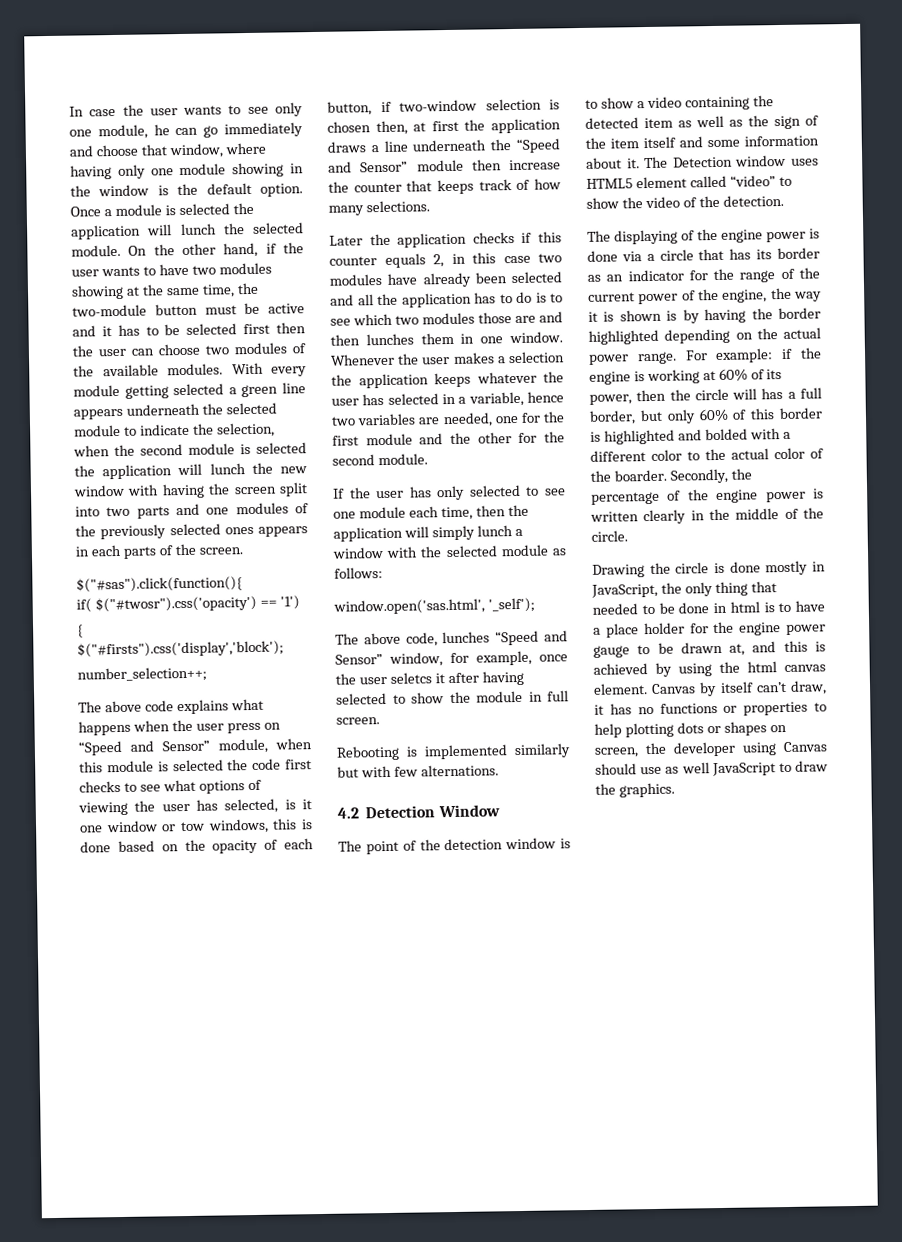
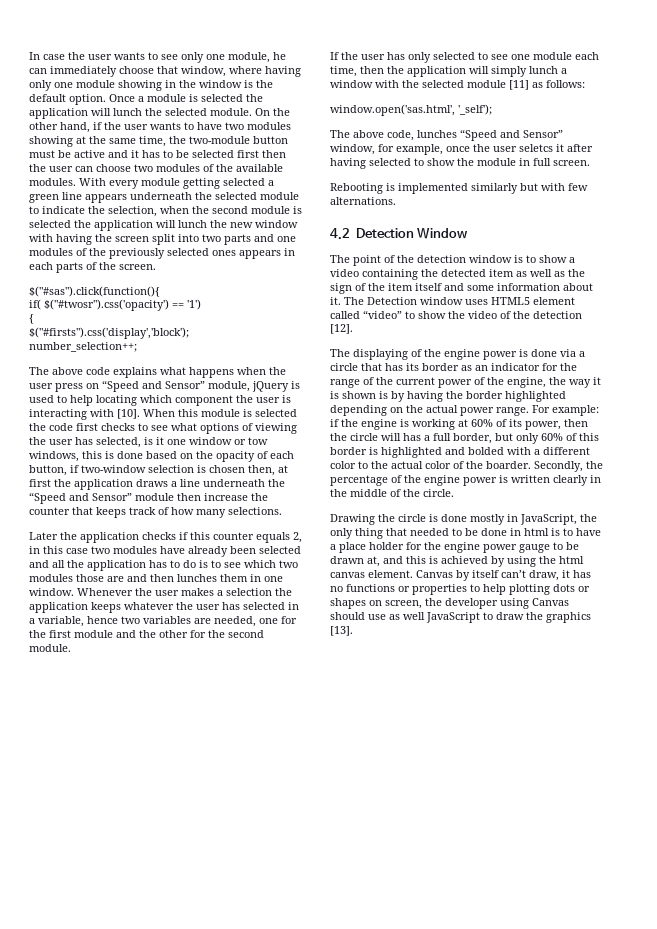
[203,122,303,138] [69,145,93,157] go immediately and -> [50,66,117,77] immediately
[275,738,312,750] when -> [252,381,300,392] [29,395,291,406] [29,409,175,420] jQuery is used to help locating which component the user is interacting with [10]. When
(549, 550) none -> [509,80,529,90] [11]
[722,194,784,207] detection. -> [533,311,582,319] [330,324,353,334] detection [12].
[618,782,675,798] graphics. -> [546,612,591,623] [330,626,353,636] graphics [13].

